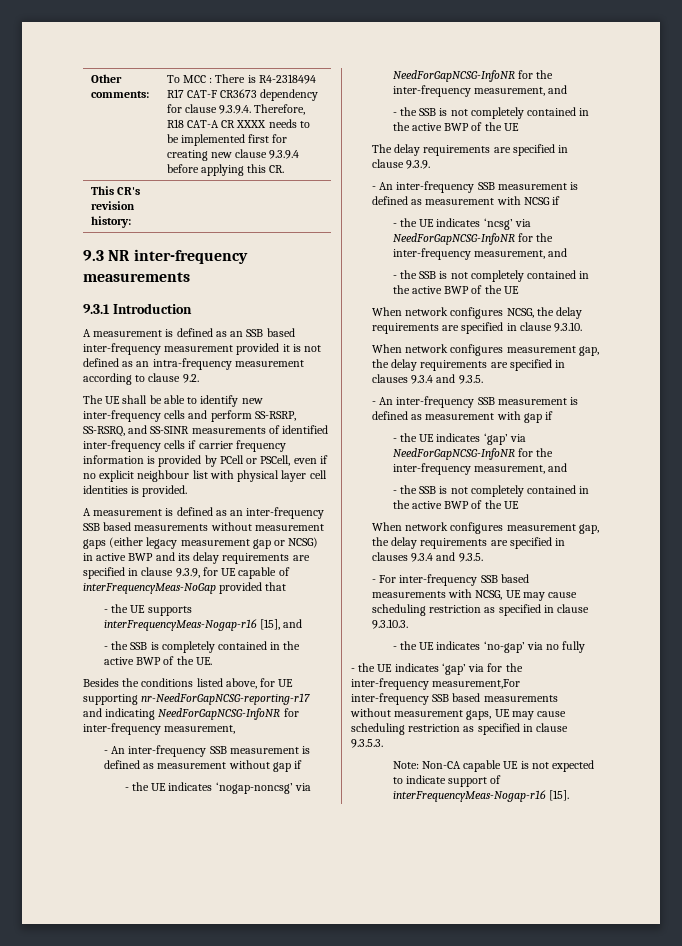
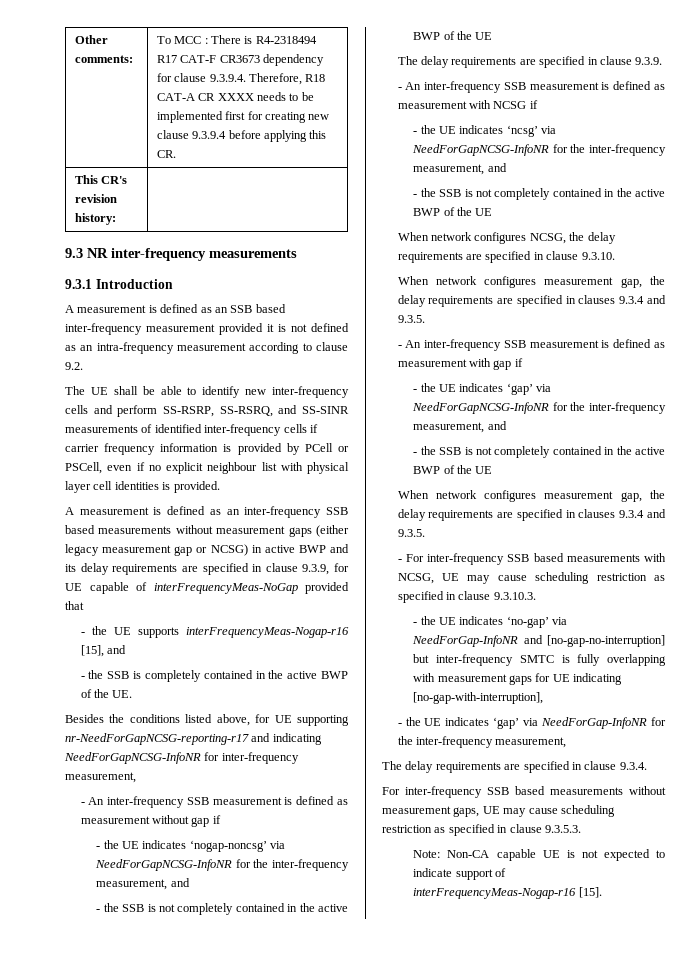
[546,641,586,653] [351,663,523,675] [351,678,521,690] no fully // - the UE indicates ‘gap’ via for the inter-frequency measurement,For -> [412,635,665,647] [413,654,666,666] [413,673,623,685] [413,692,544,704] [397,717,666,729] [397,736,567,748] [382,761,647,773] [382,787,400,795] NeedForGap-InfoNR and [no-gap-no-interruption] but inter-frequency SMTC is fully overlapping with measurement gaps for UE indicating [no-gap-with-interruption], // - the UE indicates ‘gap’ via NeedForGap-InfoNR for the inter-frequency measurement, // The delay requirements are specified in clause 9.3.4. // For

